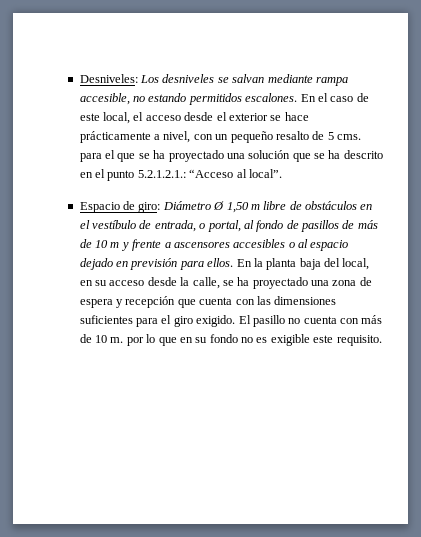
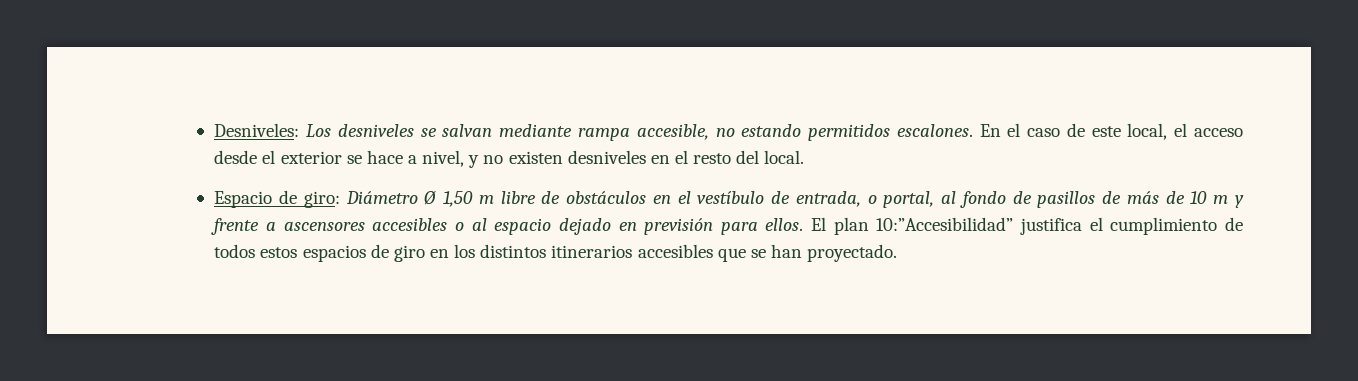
[79,131,151,143] prácticamente -> (403, 157) none
[193,131,362,143] [79,150,383,162] [79,169,282,181] con un pequeño resalto de 5 cms. para el que se ha proyectado una solución que se ha descrito en el punto 5.2.1.2.1.: “Acceso al local”. -> [468,150,805,168] y no existen desniveles en el resto del local.
[236,258,370,270] [79,277,372,289] [79,296,337,308] [79,315,383,327] [79,334,382,346] En la planta baja del local, en su acceso desde la calle, se ha proyectado una zona de espera y recepción que cuenta con las dimensiones suficientes para el giro exigido. El pasillo no cuenta con más de 10 m. por lo que en su fondo no es exigible este requisito. -> [811,217,1243,235] [214,244,898,262] El plan 10:”Accesibilidad” justifica el cumplimiento de todos estos espacios de giro en los distintos itinerarios accesibles que se han proyectado.

